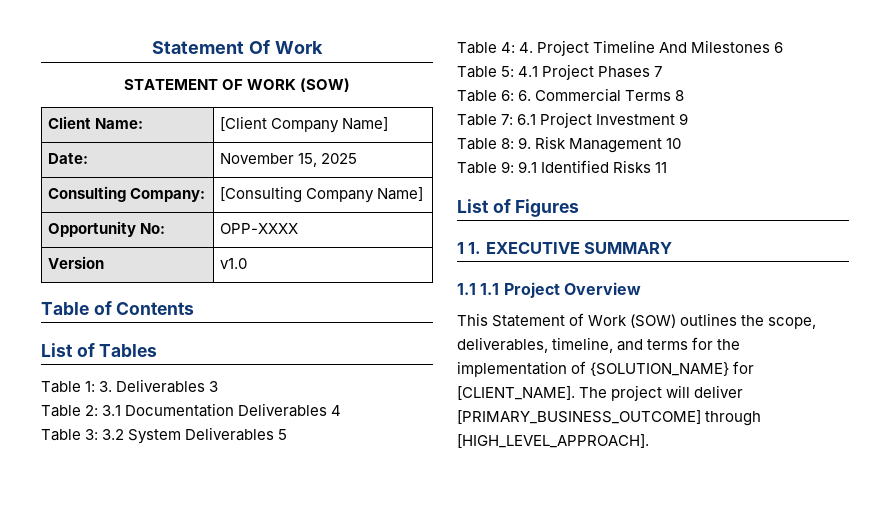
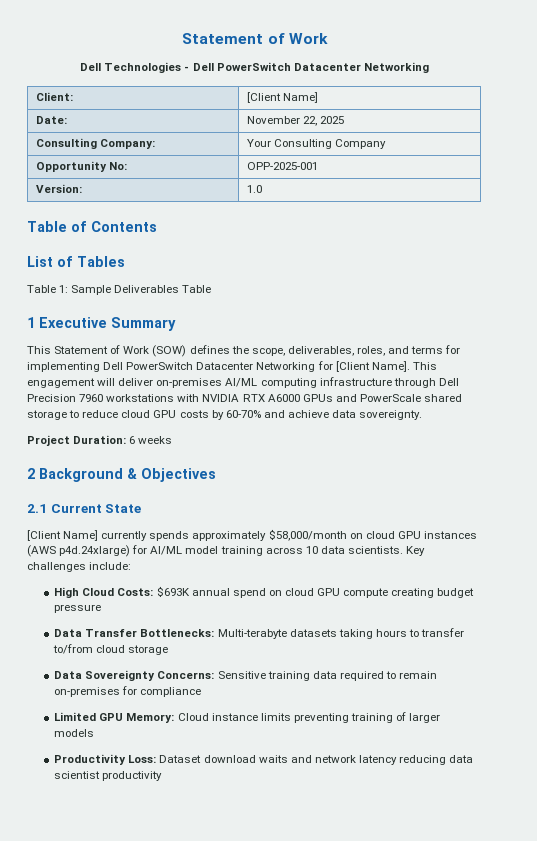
[152,40,270,54] Statement Of -> [182,33,285,44] Statement of
[123,78,351,92] [48,116,144,129] [220,116,340,133] STATEMENT OF WORK (SOW) // Client Name: | [Client Company -> [80,62,429,73] [35,92,73,101] [246,92,281,103] Dell Technologies - Dell PowerSwitch Datacenter Networking // Client: | [Client
[298,153,318,167] 15, -> [302,116,317,126] 22,
[220,186,424,203] [Consulting Company Name] -> [246,139,386,149] Your Consulting Company
[220,223,299,234] [48,256,105,269] [220,258,248,269] OPP-XXXX // Version | v1.0 -> [246,162,318,170] [35,184,82,193] [246,185,262,193] OPP-2025-001 // Version: | 1.0
[99,379,219,393] [41,403,342,417] [41,427,288,444] [457,40,784,56] [457,64,663,80] [457,88,685,102] [457,112,689,128] [457,136,682,153] [457,160,668,174] [457,199,580,217] [457,242,673,254] [457,282,641,298] 3. Deliverables 3 // Table 2: 3.1 Documentation Deliverables 4 // Table 3: 3.2 System Deliverables 5 // Table 4: 4. Project Timeline And Milestones 6 // Table 5: 4.1 Project Phases 7 // Table 6: 6. Commercial Terms 8 // Table 7: 6.1 Project Investment 9 // Table 8: 9. Risk Management 10 // Table 9: 9.1 Identified Risks 11 // List of Figures // 1 1. EXECUTIVE SUMMARY // 1.1 1.1 Project Overview -> [71,285,212,295] [27,317,176,331] Sample Deliverables Table // 1 Executive Summary
[680,313,738,326] outlines -> [189,345,230,354] defines
[552,337,614,353] timeline, -> [356,346,385,356] roles,
[717,339,741,350] [457,361,755,377] [457,385,744,401] [457,410,762,426] [457,434,649,448] the implementation of {SOLUTION_NAME} for [CLIENT_NAME]. The project will deliver [PRIMARY_BUSINESS_OUTCOME] through [HIGH_LEVEL_APPROACH]. -> [27,361,437,372] [27,377,459,388] [27,394,463,402] [27,410,423,420] [27,435,173,446] [27,468,216,482] [27,504,142,513] [27,529,477,541] [27,545,426,557] [27,562,132,572] [54,586,475,598] [54,604,102,613] [54,628,465,639] [53,644,169,655] [54,670,438,681] [54,686,202,697] [54,712,441,723] [54,729,95,737] [54,754,474,765] [54,771,163,781] implementing Dell PowerSwitch Datacenter Networking for [Client Name]. This engagement will deliver on-premises AI/ML computing infrastructure through Dell Precision 7960 workstations with NVIDIA RTX A6000 GPUs and PowerScale shared storage to reduce cloud GPU costs by 60-70% and achieve data sovereignty. // Project Duration: 6 weeks // 2 Background & Objectives // 2.1 Current State // [Client Name] currently spends approximately $58,000/month on cloud GPU instances (AWS p4d.24xlarge) for AI/ML model training across 10 data scientists. Key challenges include: // High Cloud Costs: $693K annual spend on cloud GPU compute creating budget pressure // Data Transfer Bottlenecks: Multi-terabyte datasets taking hours to transfer to/from cloud storage // Data Sovereignty Concerns: Sensitive training data required to remain on-premises for compliance // Limited GPU Memory: Cloud instance limits preventing training of larger models // Productivity Loss: Dataset download waits and network latency reducing data scientist productivity

